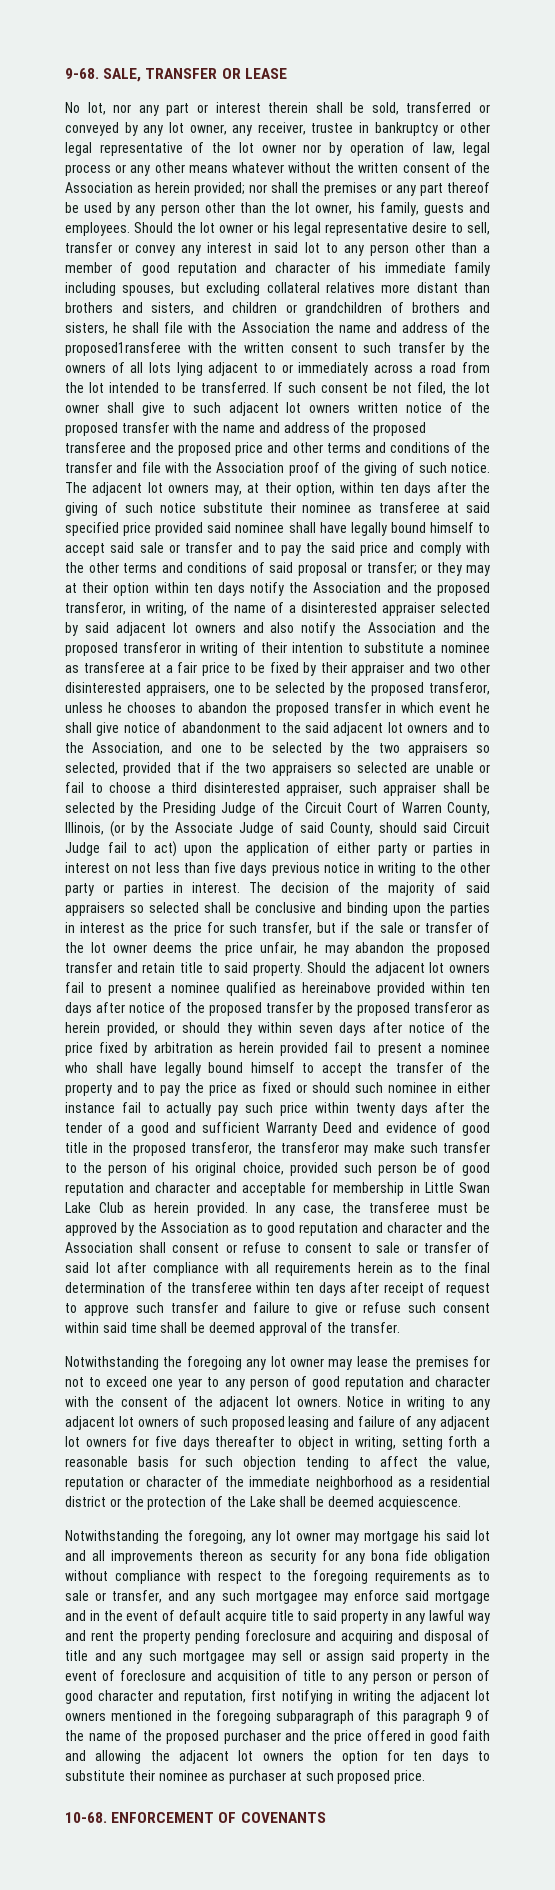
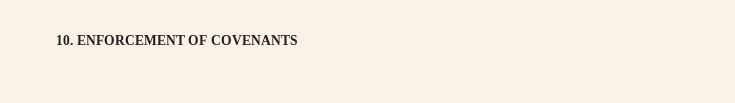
[65,68,287,82] [65,102,490,116] [65,122,490,136] [65,142,490,156] [65,162,490,176] [65,182,490,196] [65,202,490,216] [65,222,490,236] [65,242,491,256] [65,262,490,276] [65,282,490,296] [65,302,490,316] [65,322,490,335] [65,342,491,356] [65,362,491,376] [65,382,490,395] [65,402,490,416] [65,422,427,436] [65,442,490,456] [65,462,490,476] [65,482,491,496] [65,502,490,516] [65,522,491,536] [65,542,491,556] [65,562,490,576] [65,582,491,596] [65,602,490,616] [65,622,490,636] [65,642,491,656] [65,662,490,676] [65,682,490,696] [65,702,490,716] [65,722,491,736] [65,742,491,756] [65,762,490,776] [65,782,490,796] [65,802,491,816] [65,821,490,837] [65,841,490,857] [65,862,490,876] [65,882,490,896] [65,902,490,916] [65,922,491,936] [65,942,490,956] [65,962,490,976] [65,982,490,996] [65,1002,490,1016] [65,1022,490,1036] [65,1042,491,1056] [65,1062,490,1076] [65,1082,490,1096] [65,1102,490,1116] [65,1122,490,1136] [65,1142,490,1156] [65,1162,490,1176] [65,1182,491,1196] [65,1202,490,1216] [65,1222,490,1236] [65,1242,491,1253] [65,1262,491,1276] [65,1282,491,1296] [65,1302,490,1316] [65,1322,401,1336] [65,1356,490,1370] [65,1376,490,1390] [65,1396,491,1410] [65,1416,490,1430] [65,1436,491,1450] [65,1456,490,1470] [65,1476,491,1490] [65,1496,461,1510] [65,1530,490,1544] [65,1550,491,1564] [65,1570,491,1584] [65,1590,491,1604] [65,1610,490,1624] [65,1630,490,1644] [65,1650,490,1664] [65,1670,490,1684] [65,1690,491,1704] [65,1710,490,1724] [65,1730,490,1744] [65,1750,491,1764] [65,1770,426,1784] [65,1812,107,1823] 9-68. SALE, TRANSFER OR LEASE // No lot, nor any part or interest therein shall be sold, transferred or conveyed by any lot owner, any receiver, trustee in bankruptcy or other legal representative of the lot owner nor by operation of law, legal process or any other means whatever without the written consent of the Association as herein provided; nor shall the premises or any part thereof be used by any person other than the lot owner, his family, guests and employees. Should the lot owner or his legal representative desire to sell, transfer or convey any interest in said lot to any person other than a member of good reputation and character of his immediate family including spouses, but excluding collateral relatives more distant than brothers and sisters, and children or grandchildren of brothers and sisters, he shall file with the Association the name and address of the proposed1ransferee with the written consent to such transfer by the owners of all lots lying adjacent to or immediately across a road from the lot intended to be transferred. If such consent be not filed, the lot owner shall give to such adjacent lot owners written notice of the proposed transfer with the name and address of the proposed transferee and the proposed price and other terms and conditions of the transfer and file with the Association proof of the giving of such notice. The adjacent lot owners may, at their option, within ten days after the giving of such notice substitute their nominee as transferee at said specified price provided said nominee shall have legally bound himself to accept said sale or transfer and to pay the said price and comply with the other terms and conditions of said proposal or transfer; or they may at their option within ten days notify the Association and the proposed transferor, in writing, of the name of a disinterested appraiser selected by said adjacent lot owners and also notify the Association and the proposed transferor in writing of their intention to substitute a nominee as transferee at a fair price to be fixed by their appraiser and two other disinterested appraisers, one to be selected by the proposed transferor, unless he chooses to abandon the proposed transfer in which event he shall give notice of abandonment to the said adjacent lot owners and to the Association, and one to be selected by the two appraisers so selected, provided that if the two appraisers so selected are unable or fail to choose a third disinterested appraiser, such appraiser shall be selected by the Presiding Judge of the Circuit Court of Warren County, Illinois, (or by the Associate Judge of said County, should said Circuit Judge fail to act) upon the application of either party or parties in interest on not less than five days previous notice in writing to the other party or parties in interest. The decision of the majority of said appraisers so selected shall be conclusive and binding upon the parties in interest as the price for such transfer, but if the sale or transfer of the lot owner deems the price unfair, he may abandon the proposed transfer and retain title to said property. Should the adjacent lot owners fail to present a nominee qualified as hereinabove provided within ten days after notice of the proposed transfer by the proposed transferor as herein provided, or should they within seven days after notice of the price fixed by arbitration as herein provided fail to present a nominee who shall have legally bound himself to accept the transfer of the property and to pay the price as fixed or should such nominee in either instance fail to actually pay such price within twenty days after the tender of a good and sufficient Warranty Deed and evidence of good title in the proposed transferor, the transferor may make such transfer to the person of his original choice, provided such person be of good reputation and character and acceptable for membership in Little Swan Lake Club as herein provided. In any case, the transferee must be approved by the Association as to good reputation and character and the Association shall consent or refuse to consent to sale or transfer of said lot after compliance with all requirements herein as to the final determination of the transferee within ten days after receipt of request to approve such transfer and failure to give or refuse such consent within said time shall be deemed approval of the transfer. // Notwithstanding the foregoing any lot owner may lease the premises for not to exceed one year to any person of good reputation and character with the consent of the adjacent lot owners. Notice in writing to any adjacent lot owners of such proposed leasing and failure of any adjacent lot owners for five days thereafter to object in writing, setting forth a reasonable basis for such objection tending to affect the value, reputation or character of the immediate neighborhood as a residential district or the protection of the Lake shall be deemed acquiescence. // Notwithstanding the foregoing, any lot owner may mortgage his said lot and all improvements thereon as security for any bona fide obligation without compliance with respect to the foregoing requirements as to sale or transfer, and any such mortgagee may enforce said mortgage and in the event of default acquire title to said property in any lawful way and rent the property pending foreclosure and acquiring and disposal of title and any such mortgagee may sell or assign said property in the event of foreclosure and acquisition of title to any person or person of good character and reputation, first notifying in writing the adjacent lot owners mentioned in the foregoing subparagraph of this paragraph 9 of the name of the proposed purchaser and the price offered in good faith and allowing the adjacent lot owners the option for ten days to substitute their nominee as purchaser at such proposed price. // 10-68. -> [56,35,73,45] 10.

